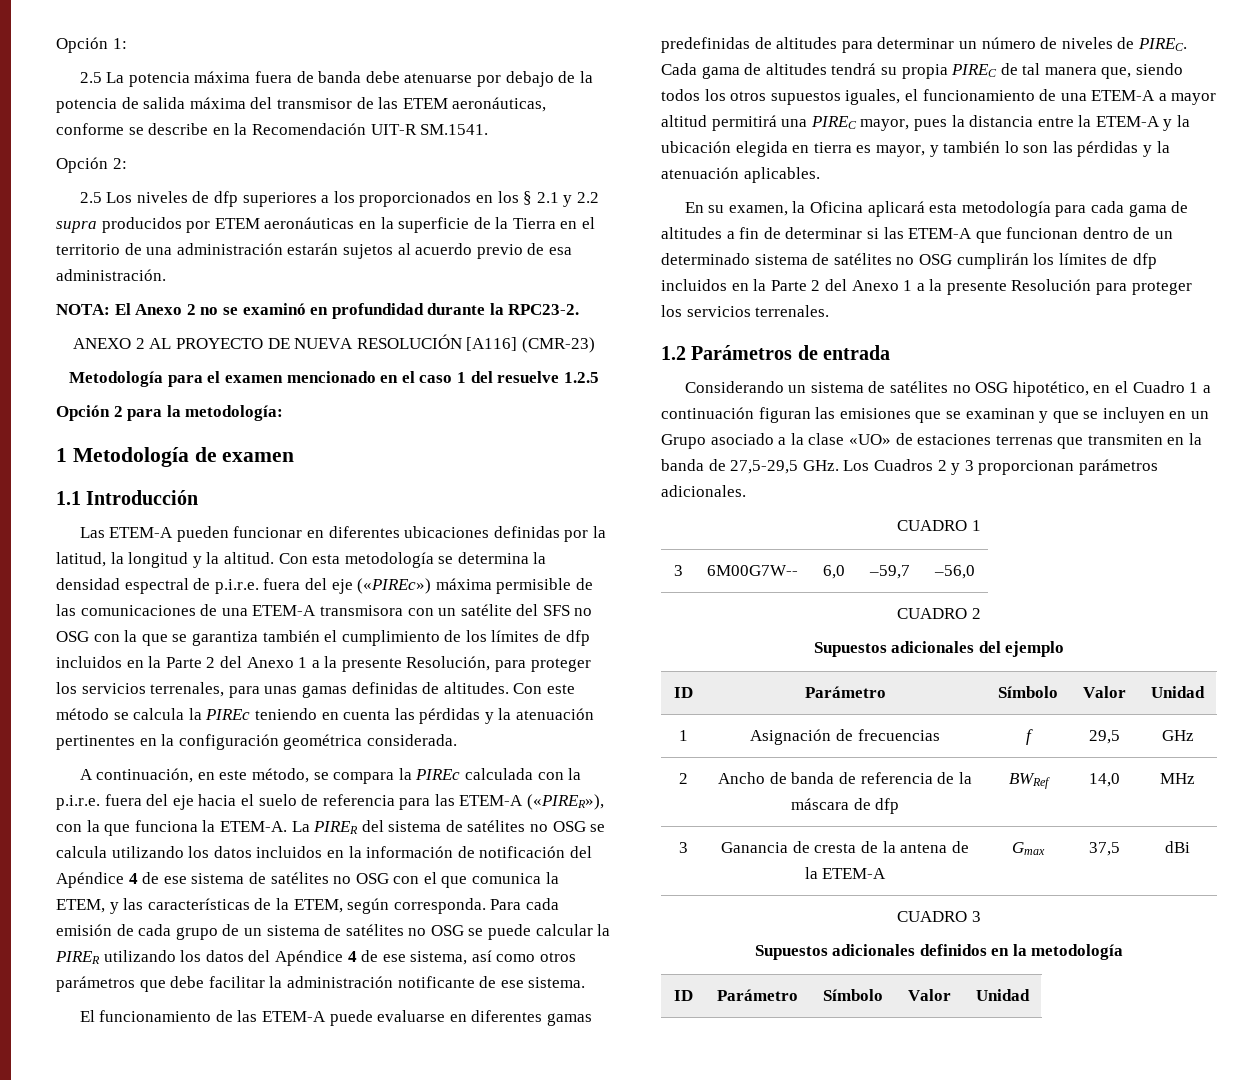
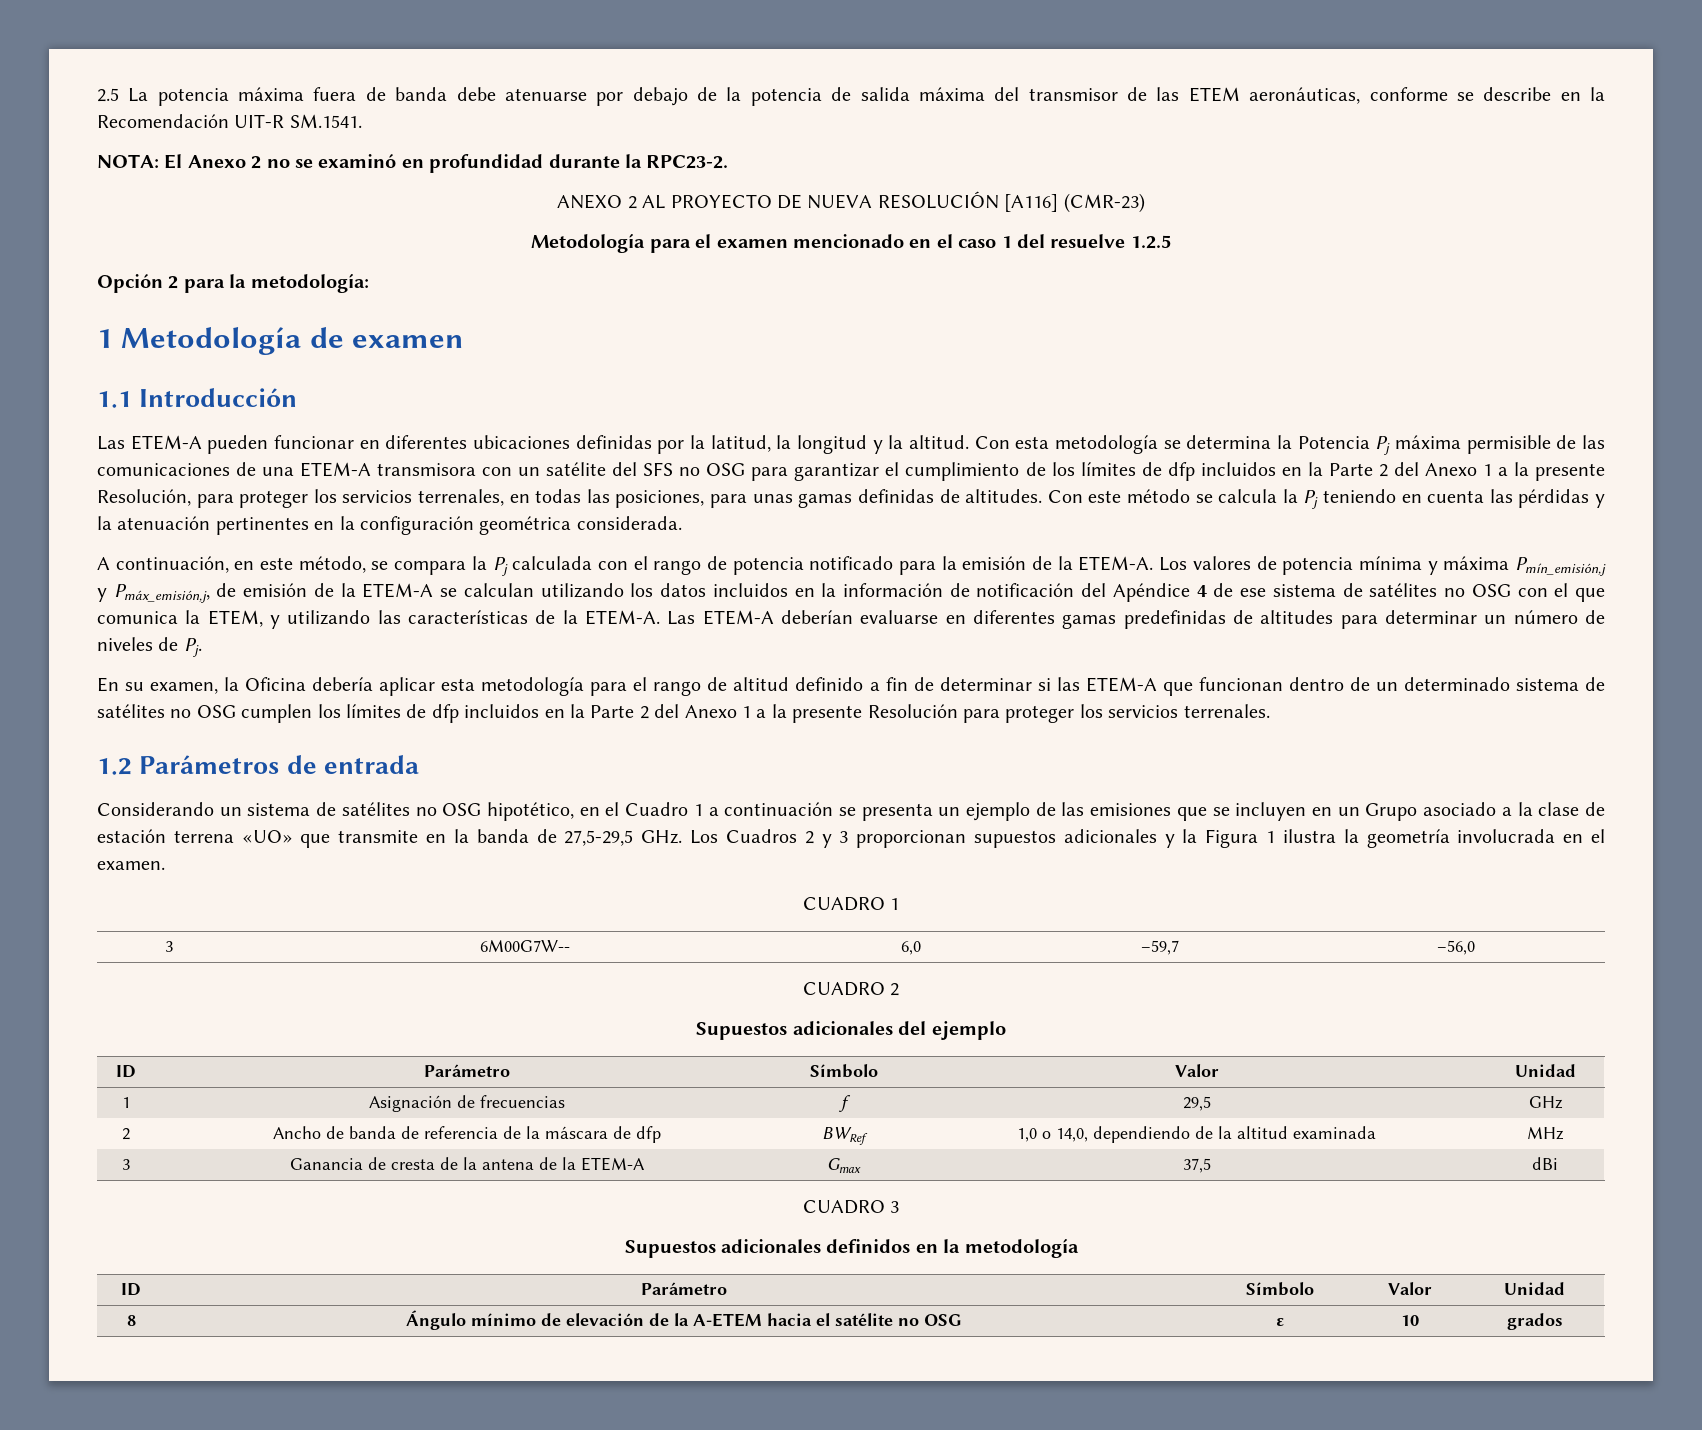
[56,37,127,53] Opción 1: // -> (97, 95) none
[56,157,127,173] [79,191,599,207] [56,217,596,233] [56,243,572,259] [56,269,166,281] // Opción 2: // 2.5 Los niveles de dfp superiores a los proporcionados en los § 2.1 y 2.2 supra producidos por ETEM aeronáuticas en la superficie de la Tierra en el territorio de una administración estarán sujetos al acuerdo previo de esa administración. -> (362, 121) none
[56,578,432,594] densidad espectral de p.i.r.e. fuera del eje («PIREc») -> [1297,436,1391,455] Potencia Pj
[93,630,320,646] con la que se garantiza también -> [751,463,880,481] para garantizar
(225, 689) none -> [509,489,705,508] en todas las posiciones,
[205,709,251,720] PIREc -> [1303,490,1319,509] Pj
[415,769,461,780] PIREc -> [492,557,508,576] Pj
[568,768,582,780] [56,794,605,810] [56,820,606,836] [56,846,107,858] la p.i.r.e. fuera del eje hacia el suelo de referencia para las ETEM-A («PIRER»), con la que funciona la ETEM-A. La PIRER del sistema de satélites no OSG se calcula -> [633,556,1606,576] [97,583,534,603] el rango de potencia notificado para la emisión de la ETEM-A. Los valores de potencia mínima y máxima Pmín_emisión,j y Pmáx_emisión,j, de emisión de la ETEM-A se calculan
(119, 908) none -> [287,610,371,625] utilizando
[293,898,559,914] [56,924,611,940] [55,950,577,966] [56,976,586,992] [79,1010,373,1026] ETEM, según corresponda. Para cada emisión de cada grupo de un sistema de satélites no OSG se puede calcular la PIRER utilizando los datos del Apéndice 4 de ese sistema, así como otros parámetros que debe facilitar la administración notificante de ese sistema. // El funcionamiento de las ETEM-A puede -> [584,610,853,625] ETEM-A. Las ETEM-A deberían
[1137,38,1187,51] [661,63,1184,79] [661,89,1217,105] [661,115,1191,131] [661,141,1170,157] [661,167,820,183] PIREC. Cada gama de altitudes tendrá su propia PIREC de tal manera que, siendo todos los otros supuestos iguales, el funcionamiento de una ETEM-A a mayor altitud permitirá una PIREC mayor, pues la distancia entre la ETEM-A y la ubicación elegida en tierra es mayor, y también lo son las pérdidas y la atenuación aplicables. -> [183,638,202,657] Pj.
[867,201,925,217] aplicará -> [312,677,436,696] debería aplicar
[1091,201,1189,217] [661,227,722,239] cada gama de altitudes -> [633,677,864,696] el rango de altitud definido
[956,253,1029,269] cumplirán -> [241,704,313,723] cumplen
[758,407,1049,423] figuran las emisiones que se examinan y -> [838,802,1172,821] se presenta un ejemplo de las emisiones
[848,433,1163,449] «UO» de estaciones terrenas que transmiten -> [1585,802,1606,816] [97,829,419,848] de estación terrena «UO» que transmite
[1078,459,1158,475] [661,485,746,497] parámetros adicionales. -> [973,829,1606,848] [97,861,165,870] supuestos adicionales y la Figura 1 ilustra la geometría involucrada en el examen.
[1089,773,1120,787] 14,0 -> [1017,1126,1376,1143] 1,0 o 14,0, dependiendo de la altitud examinada
(1030, 995) none -> [126,1315,136,1326] [406,1310,962,1330] [1275,1318,1284,1326] [1401,1315,1419,1326] [1506,1313,1563,1330] // 8 | Ángulo mínimo de elevación de la A-ETEM hacia el satélite no OSG | ε | 10 | grados

